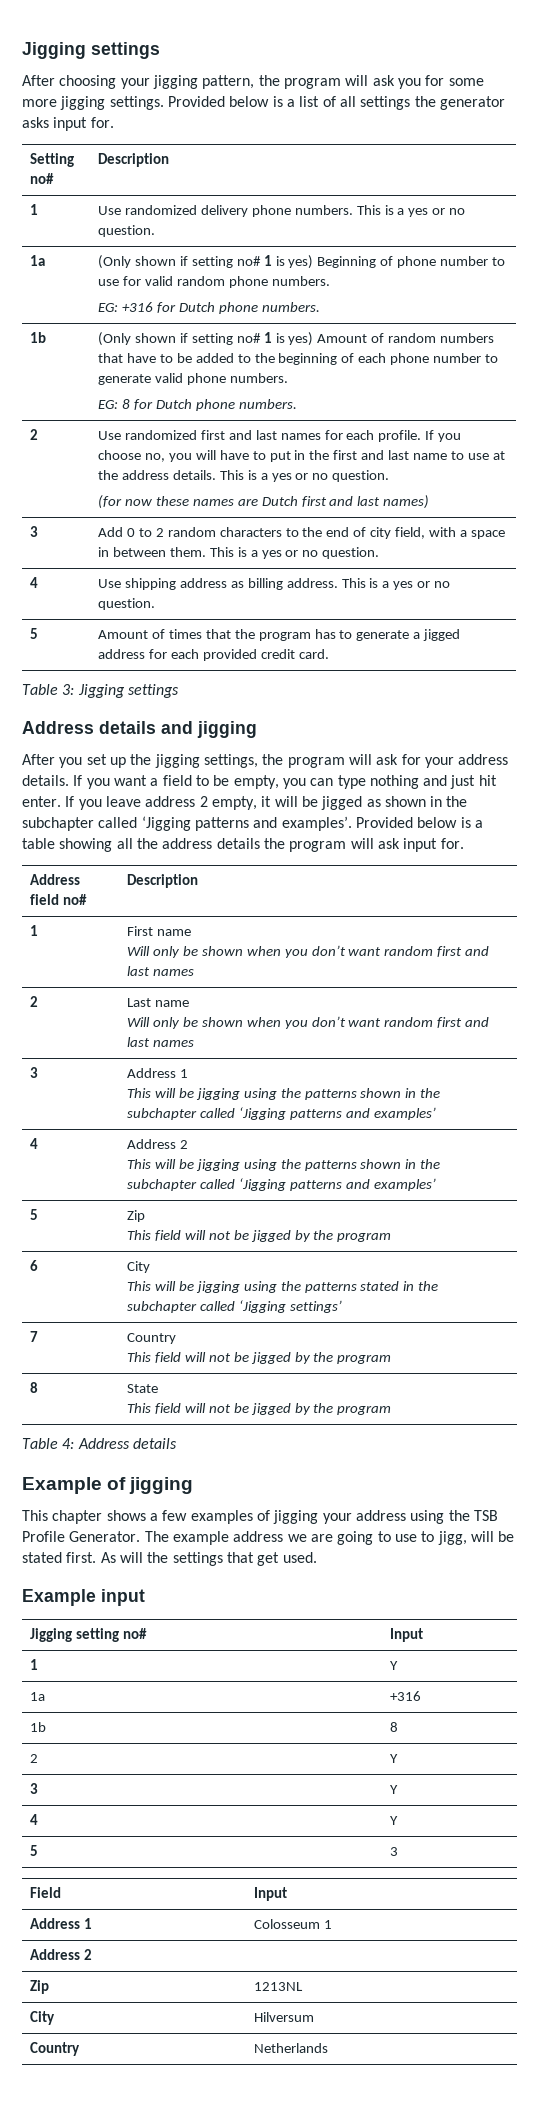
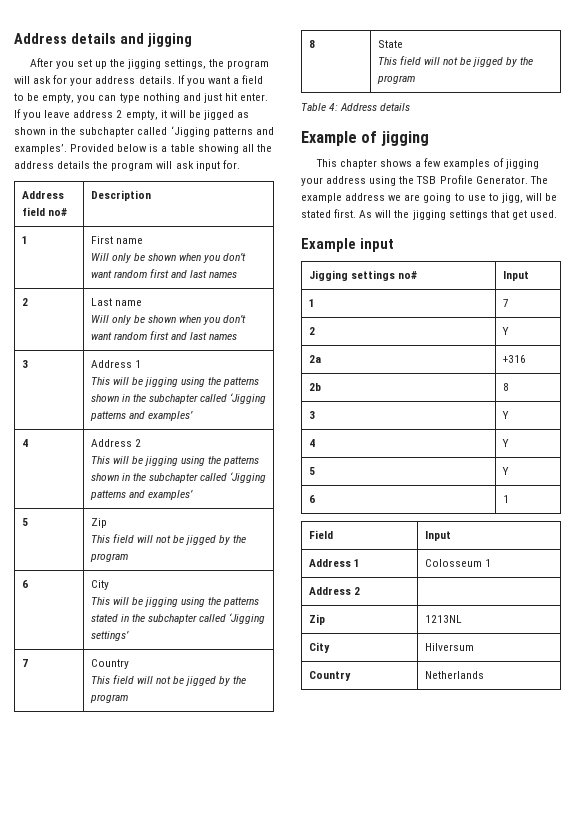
[22,42,160,59] [22,75,484,89] [22,96,505,110] [22,117,114,131] [30,153,75,167] [30,173,55,184] [98,153,170,167] [30,204,39,215] [98,205,466,217] [98,225,156,237] [30,255,46,266] [98,255,506,269] [98,276,330,288] [98,302,320,314] [30,332,47,343] [98,332,495,346] [98,353,499,365] [98,373,288,385] [98,399,297,411] [30,429,39,440] [98,430,462,442] [98,450,505,462] [98,470,390,482] [98,495,430,509] [30,526,39,537] [98,527,505,539] [98,547,380,559] [30,577,39,588] [98,578,451,590] [98,598,156,610] [30,628,39,639] [98,629,461,641] [98,649,329,661] [22,684,179,698] Jigging settings // After choosing your jigging pattern, the program will ask you for some more jigging settings. Provided below is a list of all settings the generator asks input for. // Setting no# | Description // 1 | Use randomized delivery phone numbers. This is a yes or no question. // 1a | (Only shown if setting no# 1 is yes) Beginning of phone number to use for valid random phone numbers. // EG: +316 for Dutch phone numbers. // 1b | (Only shown if setting no# 1 is yes) Amount of random numbers that have to be added to the beginning of each phone number to generate valid phone numbers. // EG: 8 for Dutch phone numbers. // 2 | Use randomized first and last names for each profile. If you choose no, you will have to put in the first and last name to use at the address details. This is a yes or no question. // (for now these names are Dutch first and last names) // 3 | Add 0 to 2 random characters to the end of city field, with a space in between them. This is a yes or no question. // 4 | Use shipping address as billing address. This is a yes or no question. // 5 | Amount of times that the program has to generate a jigged address for each provided credit card. // Table 3: Jigging settings // -> (14, 38) none
(169, 1557) none -> [412,210,446,220] jigging
[75,1628,119,1642] setting -> [350,270,395,281] settings
[390,1661,399,1670] [30,1692,46,1701] [390,1691,422,1701] [30,1722,47,1732] [390,1722,399,1732] [30,1754,39,1763] [390,1754,399,1763] Y // 1a | +316 // 1b | 8 // 2 | Y -> [502,299,509,307] [308,327,315,335] [501,327,509,335] [308,355,321,363] [502,355,526,363] [308,383,321,391] [502,383,509,391] 7 // 2 | Y // 2a | +316 // 2b | 8
[390,1847,399,1856] 3 -> [501,467,509,475] [308,495,315,503] [502,495,509,503] Y // 6 | 1

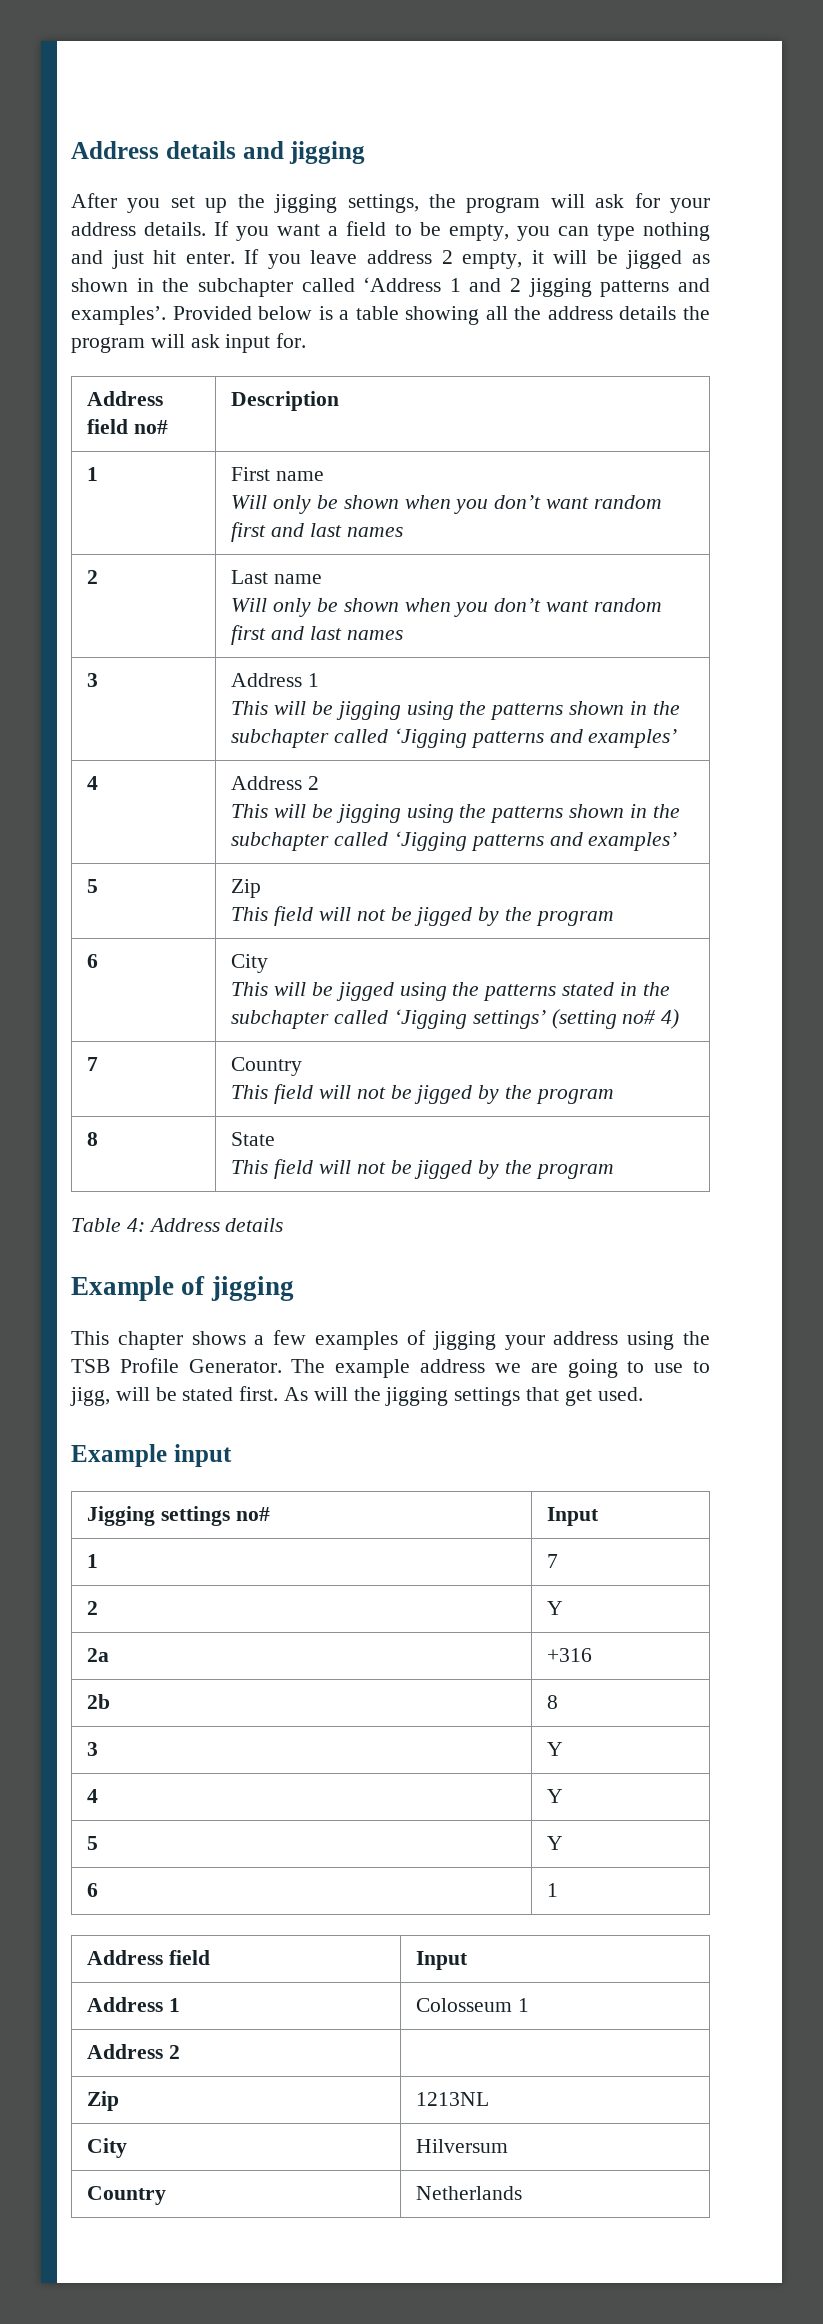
[170,126,210,137] ‘Jigging -> [363,277,592,297] ‘Address 1 and 2 jigging
[143,597,178,607] jigging -> [335,982,394,1001] jigged
(129, 636) none -> [551,1009,680,1029] (setting no# 4)
[308,530,333,539] Field -> [87,1950,211,1965] Address field

